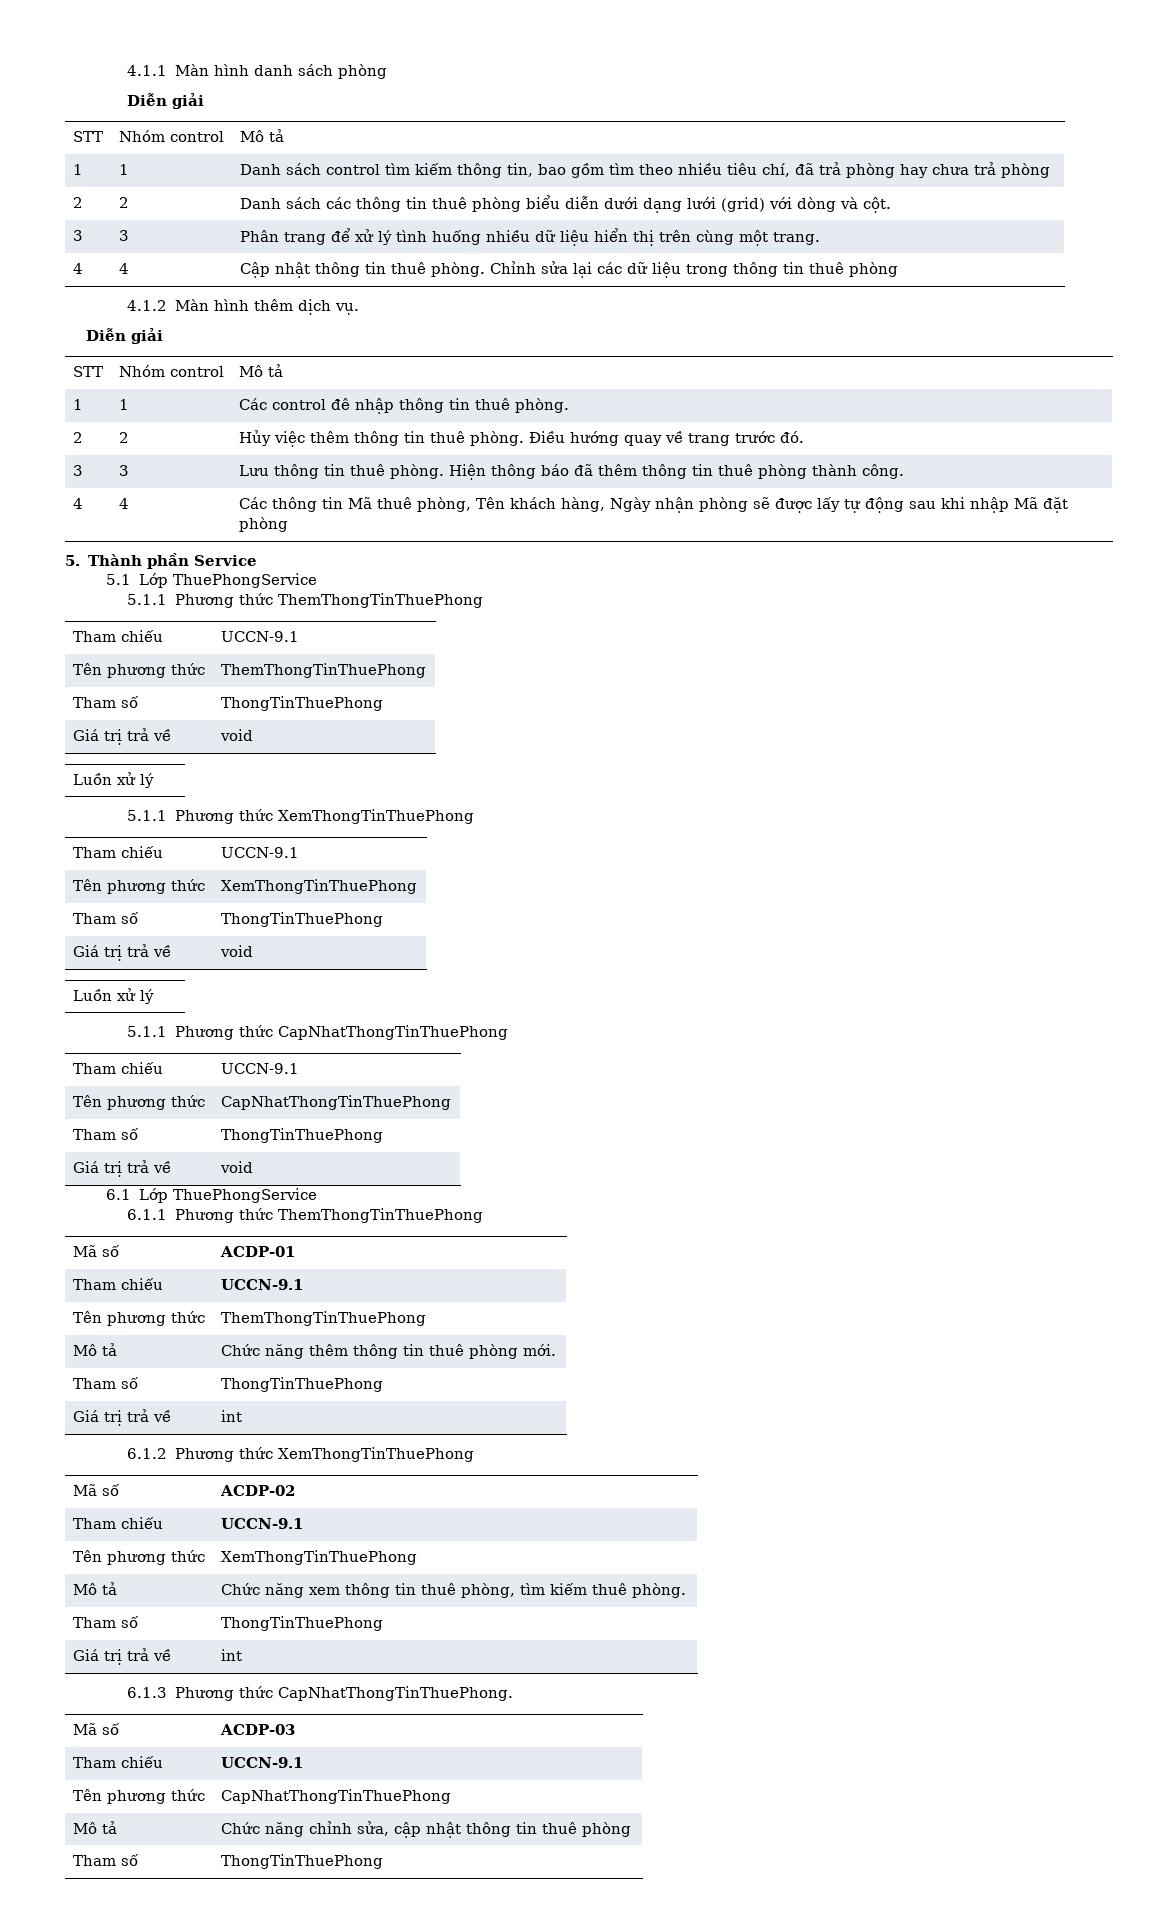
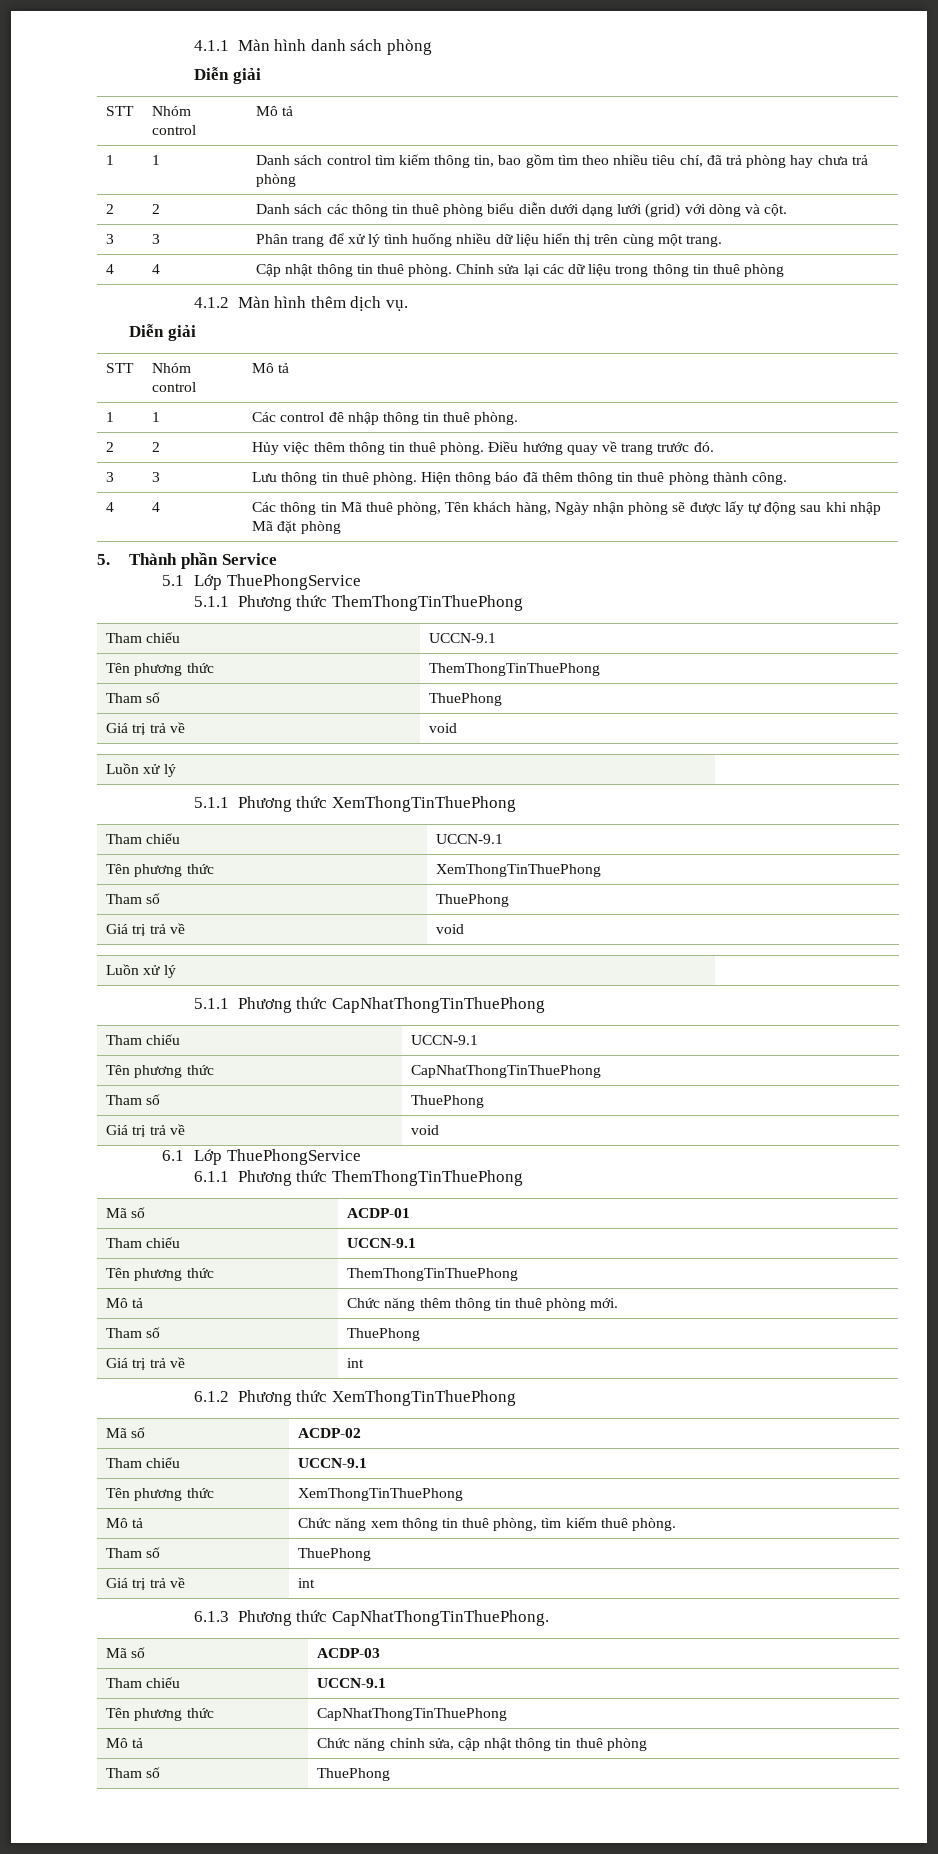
[220,696,383,711] ThongTinThuePhong -> [429,693,503,706] ThuePhong
[220,912,383,927] ThongTinThuePhong -> [436,894,510,907] ThuePhong
[220,1128,383,1143] ThongTinThuePhong -> [411,1095,485,1108] ThuePhong
[220,1377,383,1392] ThongTinThuePhong -> [347,1328,421,1341] ThuePhong
[220,1616,383,1631] ThongTinThuePhong -> [298,1548,372,1561] ThuePhong
[220,1854,383,1869] ThongTinThuePhong -> [317,1768,391,1781] ThuePhong

